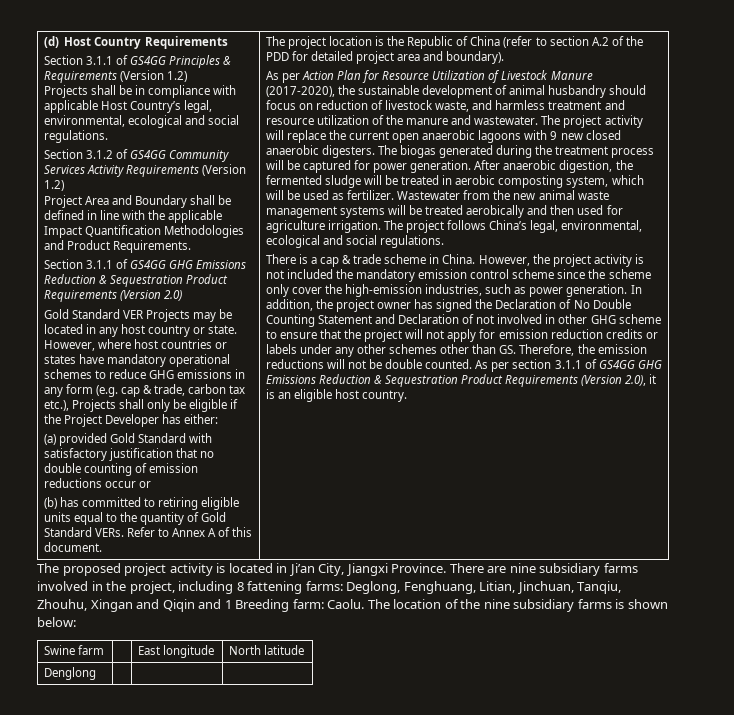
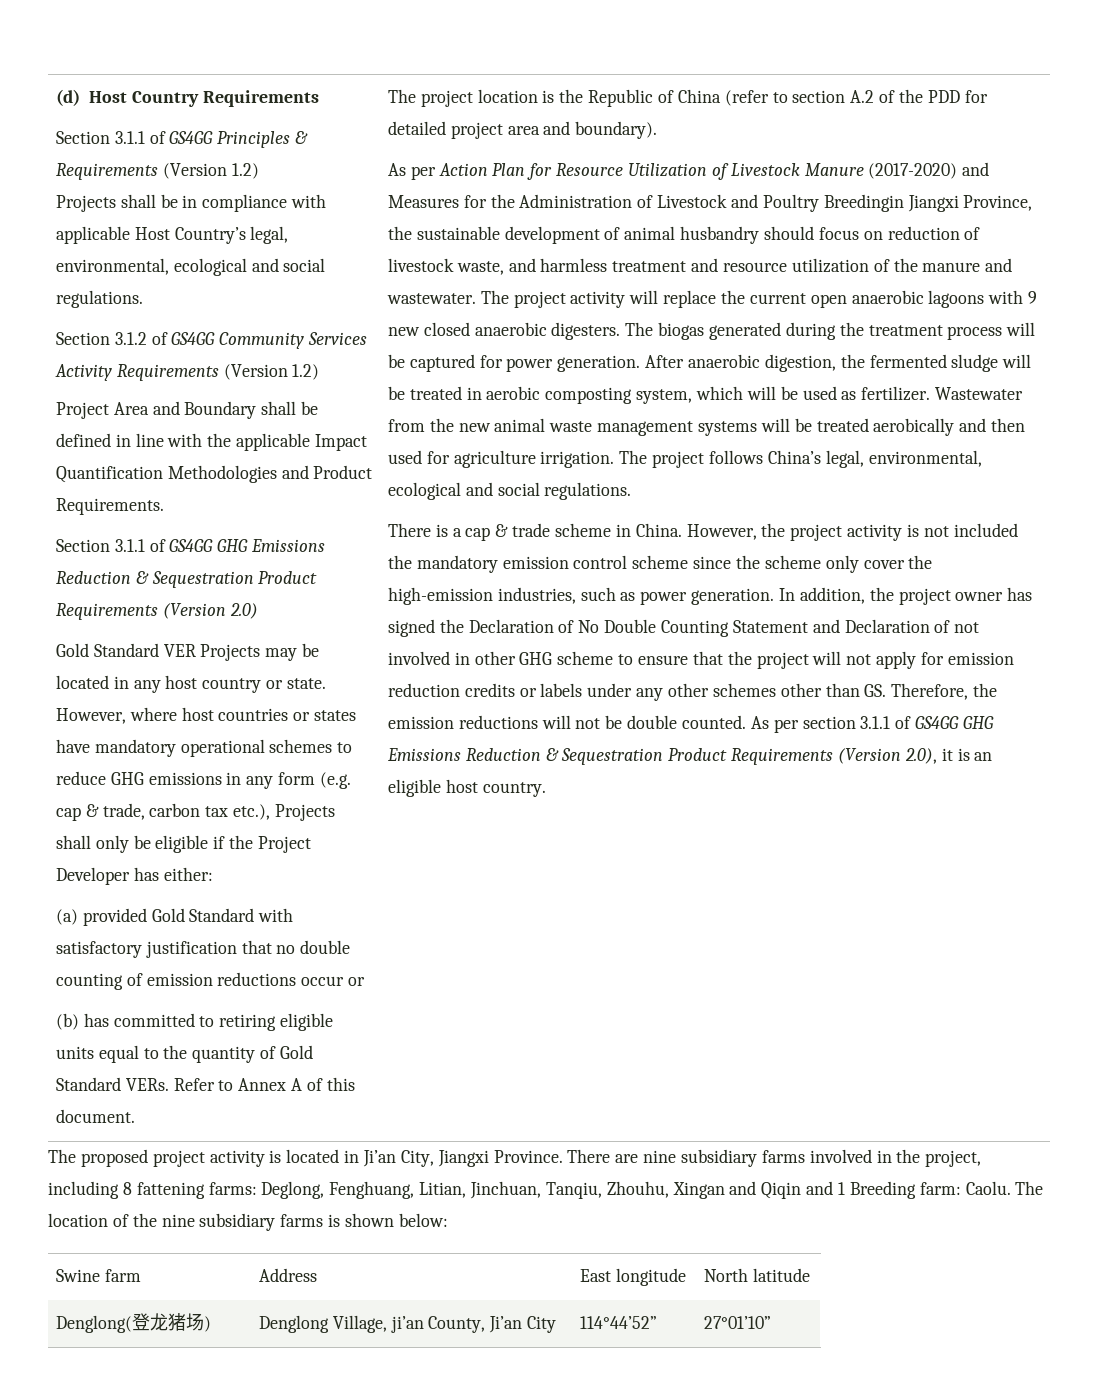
[265,86,335,97] (2017-2020), -> [868,162,990,179] [387,194,1033,212] (2017-2020) and Measures for the Administration of Livestock and Poultry Breedingin Jiangxi Province,
(104, 650) none -> [258,1268,317,1282] Address
[43,667,96,680] Denglong | | | -> [55,1313,211,1333] [258,1315,557,1333] [579,1316,657,1329] [703,1316,771,1329] Denglong(登龙猪场) | Denglong Village, ji’an County, Ji’an City | 114°44’52” | 27°01’10”

